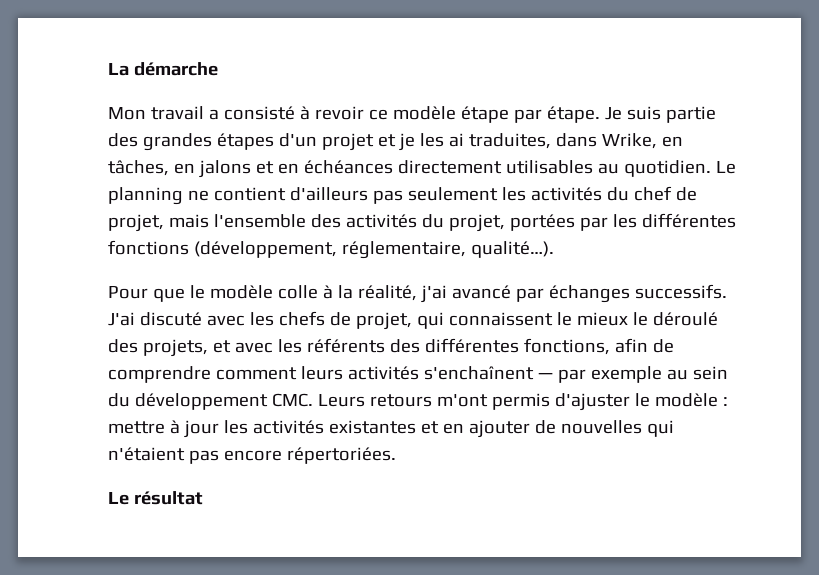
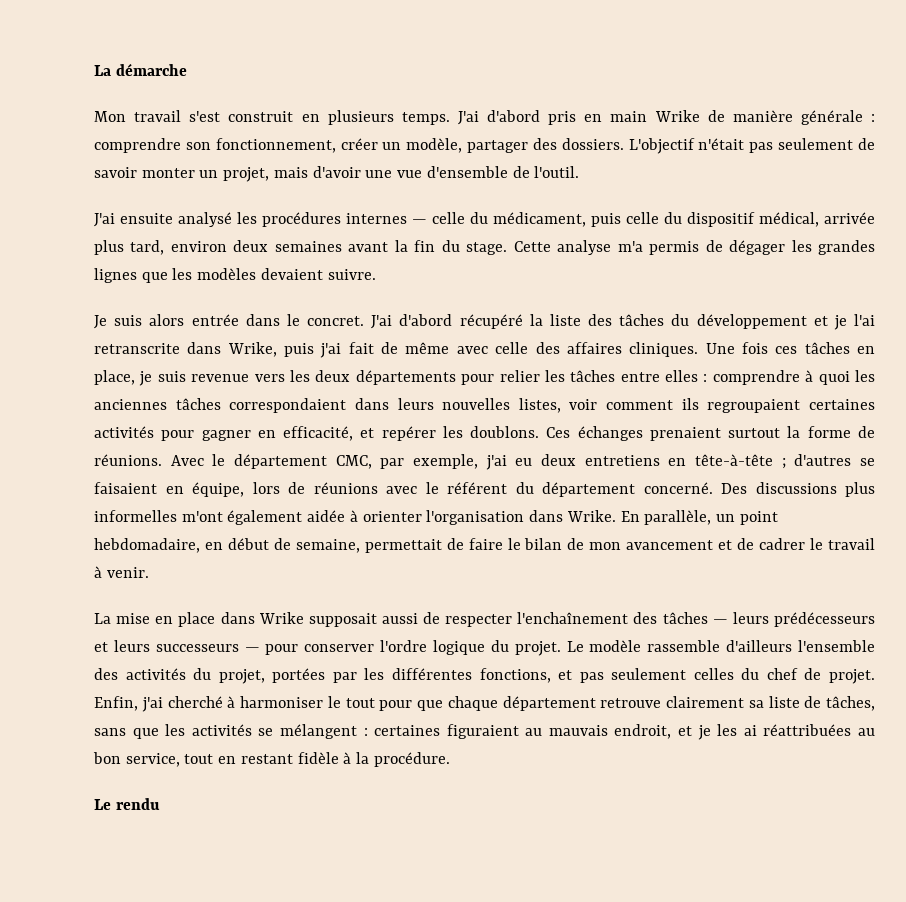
[208,106,716,123] [108,133,683,151] [108,160,736,178] [108,186,697,205] [108,214,209,232] a consisté à revoir ce modèle étape par étape. Je suis partie des grandes étapes d'un projet et je les ai traduites, dans Wrike, en tâches, en jalons et en échéances directement utilisables au quotidien. Le planning ne contient d'ailleurs pas seulement les activités du chef de projet, mais -> [189,110,875,125] [94,138,875,154] [94,166,580,182] [94,212,875,227] [94,240,876,255] [94,268,376,283] [94,314,875,330] [94,342,876,358] [94,370,876,386] [94,398,875,413] [94,426,875,441] [94,454,875,470] [94,482,875,497] [94,510,778,525] [94,538,876,553] [94,566,149,578] [94,612,875,627] [94,640,793,656] s'est construit en plusieurs temps. J'ai d'abord pris en main Wrike de manière générale : comprendre son fonctionnement, créer un modèle, partager des dossiers. L'objectif n'était pas seulement de savoir monter un projet, mais d'avoir une vue d'ensemble de l'outil. // J'ai ensuite analysé les procédures internes — celle du médicament, puis celle du dispositif médical, arrivée plus tard, environ deux semaines avant la fin du stage. Cette analyse m'a permis de dégager les grandes lignes que les modèles devaient suivre. // Je suis alors entrée dans le concret. J'ai d'abord récupéré la liste des tâches du développement et je l'ai retranscrite dans Wrike, puis j'ai fait de même avec celle des affaires cliniques. Une fois ces tâches en place, je suis revenue vers les deux départements pour relier les tâches entre elles : comprendre à quoi les anciennes tâches correspondaient dans leurs nouvelles listes, voir comment ils regroupaient certaines activités pour gagner en efficacité, et repérer les doublons. Ces échanges prenaient surtout la forme de réunions. Avec le département CMC, par exemple, j'ai eu deux entretiens en tête-à-tête ; d'autres se faisaient en équipe, lors de réunions avec le référent du département concerné. Des discussions plus informelles m'ont également aidée à orienter l'organisation dans Wrike. En parallèle, un point hebdomadaire, en début de semaine, permettait de faire le bilan de mon avancement et de cadrer le travail à venir. // La mise en place dans Wrike supposait aussi de respecter l'enchaînement des tâches — leurs prédécesseurs et leurs successeurs — pour conserver l'ordre logique du projet. Le modèle rassemble d'ailleurs
[108,240,554,259] [108,284,727,303] [108,311,718,330] [108,338,674,357] [108,366,728,383] [108,393,728,411] [108,420,674,438] [108,447,396,464] [108,491,203,505] fonctions (développement, réglementaire, qualité…). // Pour que le modèle colle à la réalité, j'ai avancé par échanges successifs. J'ai discuté avec les chefs de projet, qui connaissent le mieux le déroulé des projets, et avec les référents des différentes fonctions, afin de comprendre comment leurs activités s'enchaînent — par exemple au sein du développement CMC. Leurs retours m'ont permis d'ajuster le modèle : mettre à jour les activités existantes et en ajouter de nouvelles qui n'étaient pas encore répertoriées. // Le résultat -> [479,668,875,684] [94,696,875,712] [94,724,876,740] [93,752,450,767] [94,798,160,810] fonctions, et pas seulement celles du chef de projet. Enfin, j'ai cherché à harmoniser le tout pour que chaque département retrouve clairement sa liste de tâches, sans que les activités se mélangent : certaines figuraient au mauvais endroit, et je les ai réattribuées au bon service, tout en restant fidèle à la procédure. // Le rendu

